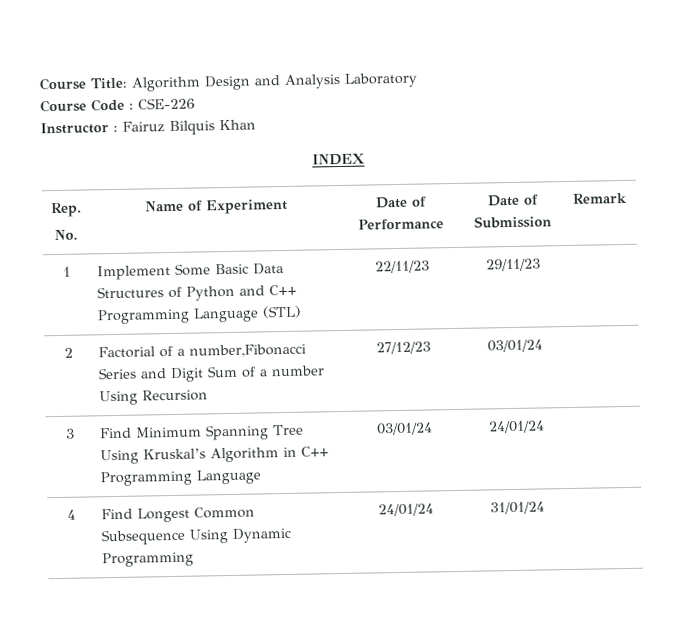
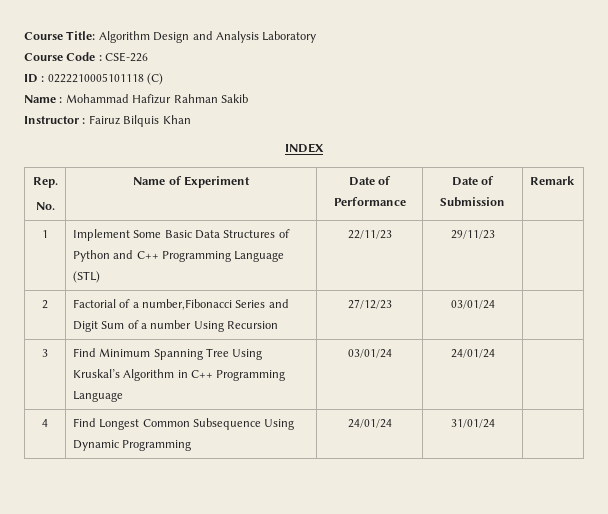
(195, 103) none -> [24,73,164,85] [24,94,248,104] // ID : 0222210005101118 (C) // Name : Mohammad Hafizur Rahman Sakib

